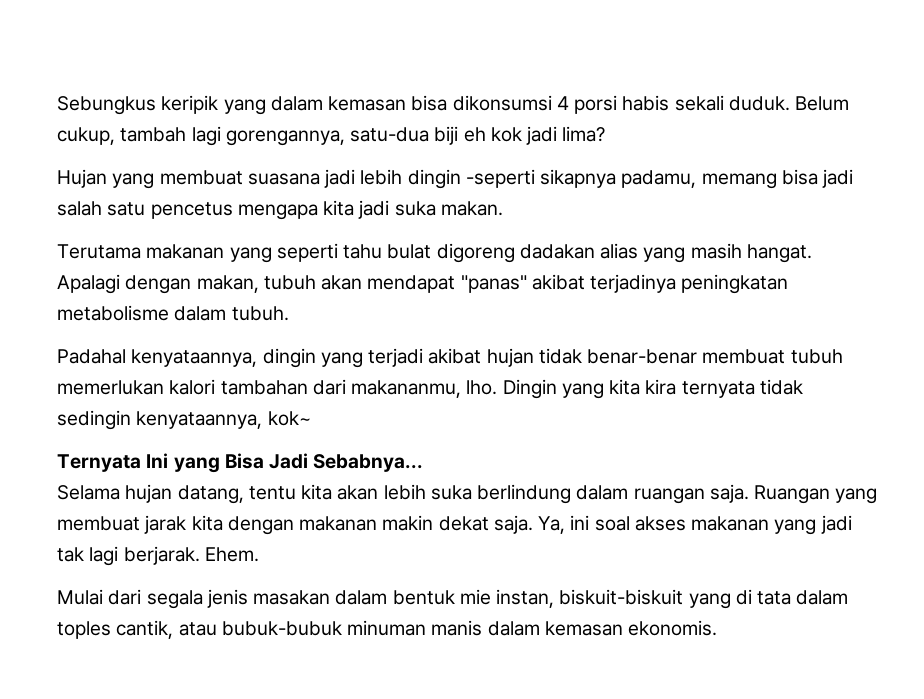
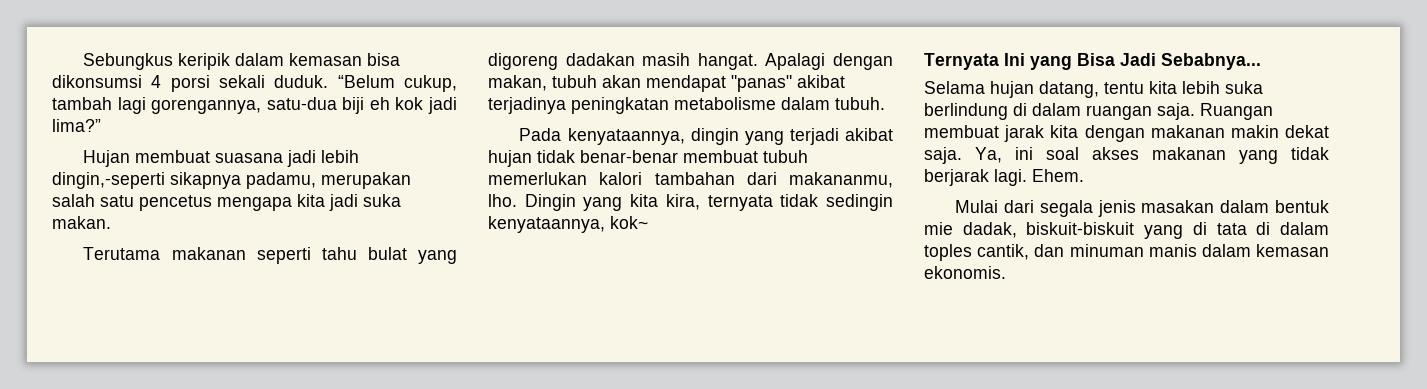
[223,99,266,115] yang -> (231, 61) none
[622,95,670,111] habis -> (210, 83) none
[795,96,850,111] Belum -> [337,75,395,88] “Belum
[562,126,606,142] lima? -> [52,119,101,132] lima?”
[112,173,155,189] yang -> (131, 158) none
[407,169,854,189] dingin -seperti sikapnya padamu, memang bisa jadi -> [52,172,411,189] dingin,-seperti sikapnya padamu, merupakan
[229,247,272,263] yang -> (246, 253) none
(432, 251) none -> [418,250,457,264] yang
[600,243,686,263] alias yang -> (635, 59) none
[57,349,126,364] Padahal -> [519,128,562,141] Pada
[645,379,677,395] kira -> [665,194,700,210] kira,
[337,485,379,500] akan -> (1177, 87) none
(572, 494) none -> [1013,103,1027,116] di
[835,488,878,504] yang -> (1273, 111) none
[820,515,852,534] [57,546,200,566] jadi tak lagi berjarak. -> [1291,147,1329,160] [924,169,1027,186] tidak berjarak lagi.
[496,589,555,608] instan, -> [962,222,1017,238] dadak,
(792, 598) none -> [1256,222,1271,235] di
[178,621,342,636] atau bubuk-bubuk -> [1034,244,1065,257] dan

